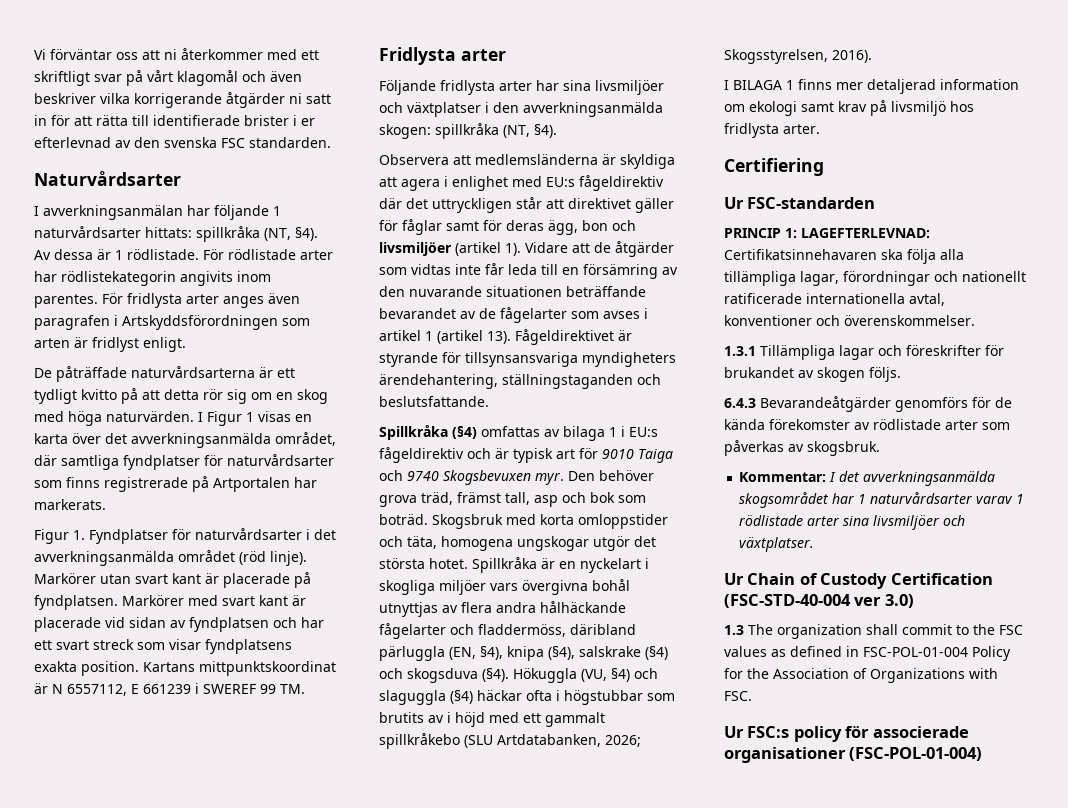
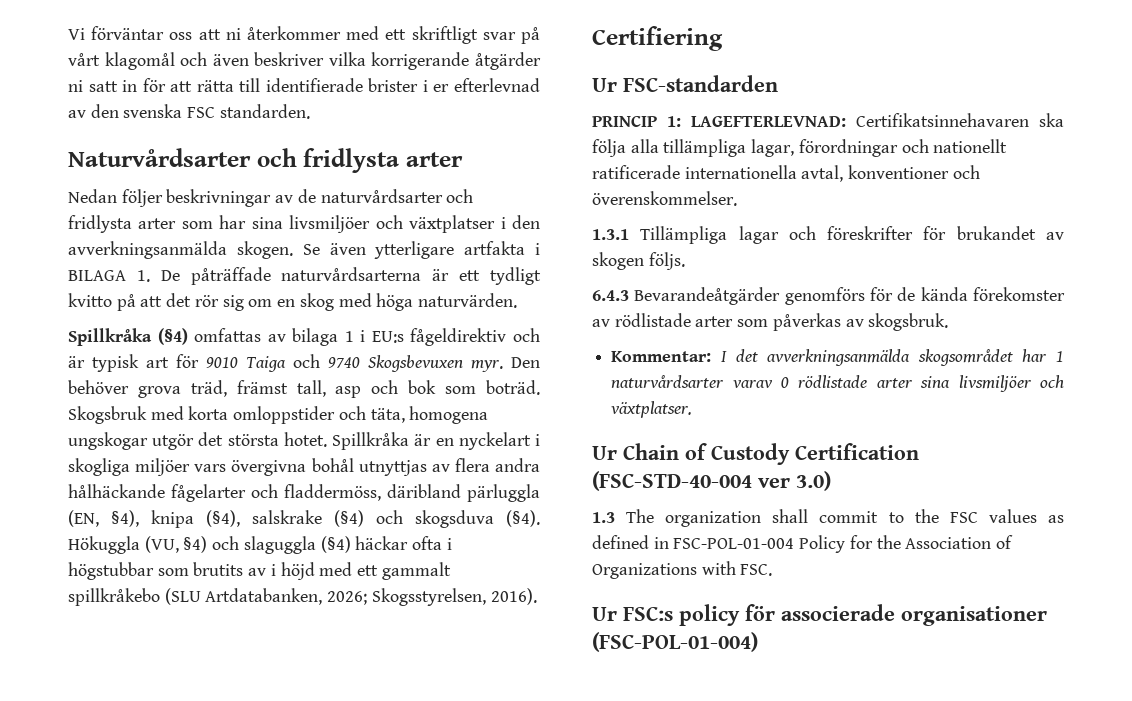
[34,205,281,220] [34,226,318,242] [34,249,333,260] [34,271,271,286] [34,293,300,308] [34,315,310,330] [34,337,186,352] // I avverkningsanmälan har följande 1 naturvårdsarter hittats: spillkråka (NT, §4). Av dessa är 1 rödlistade. För rödlistade arter har rödlistekategorin angivits inom parentes. För fridlysta arter anges även paragrafen i Artskyddsförordningen som arten är fridlyst enligt. // -> [256,148,463,173] [68,189,474,207] [68,215,541,233] [68,241,540,259] [68,270,150,282] och fridlysta arter // Nedan följer beskrivningar av de naturvårdsarter och fridlysta arter som har sina livsmiljöer och växtplatser i den avverkningsanmälda skogen. Se även ytterligare artfakta i BILAGA 1.
[164,389,199,400] detta -> [166,293,192,307] det
[198,411,312,426] [34,432,336,448] [34,454,334,470] [34,476,317,492] [34,499,106,510] [34,528,336,544] [34,550,307,566] [34,572,311,588] [34,595,306,610] [34,617,324,632] [34,639,292,654] [34,661,336,676] [34,683,305,696] [379,47,506,65] [379,80,664,95] [379,102,663,117] [379,123,557,139] [379,154,675,169] [379,175,664,191] [379,197,674,213] [379,219,636,235] [379,241,674,257] [379,263,678,279] [379,286,646,297] [379,307,648,323] [379,329,632,345] [379,352,676,367] [379,374,661,389] [379,396,489,407] I Figur 1 visas en karta över det avverkningsanmälda området, där samtliga fyndplatser för naturvårdsarter som finns registrerade på Artportalen har markerats. // Figur 1. Fyndplatser för naturvårdsarter i det avverkningsanmälda området (röd linje). Markörer utan svart kant är placerade på fyndplatsen. Markörer med svart kant är placerade vid sidan av fyndplatsen och har ett svart streck som visar fyndplatsens exakta position. Kartans mittpunktskoordinat är N 6557112, E 661239 i SWEREF 99 TM. // Fridlysta arter // Följande fridlysta arter har sina livsmiljöer och växtplatser i den avverkningsanmälda skogen: spillkråka (NT, §4). // Observera att medlemsländerna är skyldiga att agera i enlighet med EU:s fågeldirektiv där det uttryckligen står att direktivet gäller för fåglar samt för deras ägg, bon och livsmiljöer (artikel 1). Vidare att de åtgärder som vidtas inte får leda till en försämring av den nuvarande situationen beträffande bevarandet av de fågelarter som avses i artikel 1 (artikel 13). Fågeldirektivet är styrande för tillsynsansvariga myndigheters ärendehantering, ställningstaganden och beslutsfattande. -> (517, 300) none
[724,79,1019,94] [724,100,974,116] [724,123,820,138] // I BILAGA 1 finns mer detaljerad information om ekologi samt krav på livsmiljö hos fridlysta arter. -> (537, 596) none
[1016,494,1025,504] 1 -> [781,377,790,388] 0

